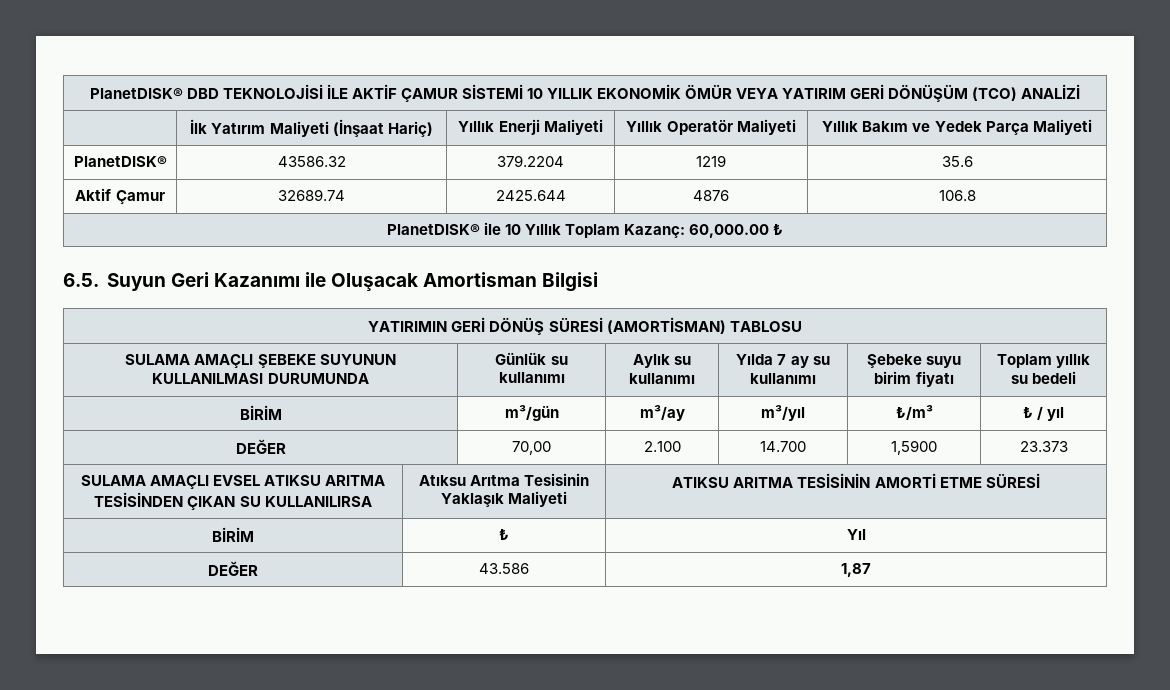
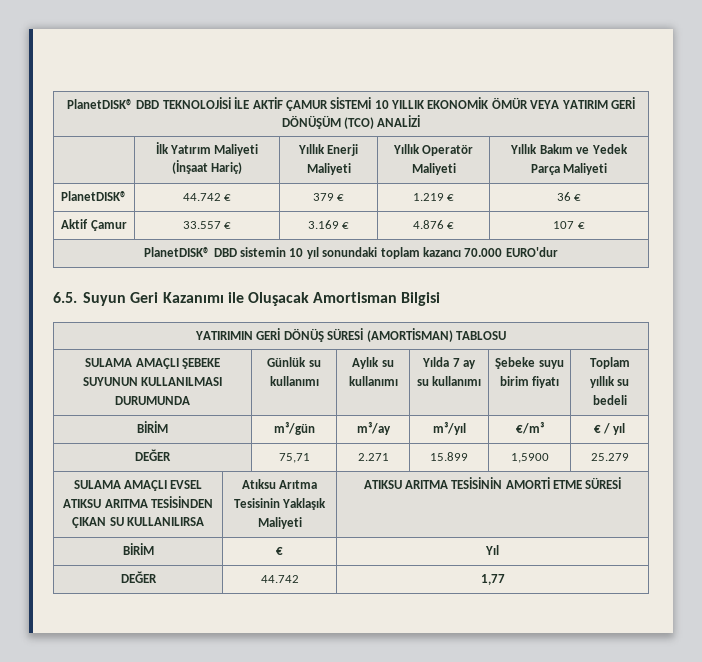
[277,156,346,167] [497,155,564,167] [696,155,726,167] [941,156,973,167] [75,188,165,204] [278,189,345,201] [495,190,566,201] [693,190,729,201] [938,190,976,201] [386,222,784,238] 43586.32 | 379.2204 | 1219 | 35.6 // Aktif Çamur | 32689.74 | 2425.644 | 4876 | 106.8 // PlanetDISK® ile 10 Yıllık Toplam Kazanç: 60,000.00 ₺ -> [182,193,232,201] [312,193,345,201] [412,193,455,201] [556,192,582,201] [61,219,127,231] [182,221,232,229] [307,220,350,229] [412,220,455,229] [553,221,585,229] [144,247,558,259] 44.742 € | 379 € | 1.219 € | 36 € // Aktif Çamur | 33.557 € | 3.169 € | 4.876 € | 107 € // PlanetDISK® DBD sistemin 10 yıl sonundaki toplam kazancı 70.000 EURO'dur
[895,405,933,420] [1022,407,1033,418] ₺/m³ | ₺ -> [515,421,544,434] [593,424,601,433] €/m³ | €
[512,441,551,455] [643,441,681,452] [760,441,806,452] 70,00 | 2.100 | 14.700 -> [278,453,310,463] [357,453,389,461] [430,452,468,461] 75,71 | 2.271 | 15.899
[1019,441,1068,452] 23.373 -> [590,453,629,461] 25.279
[499,529,509,540] ₺ -> [276,546,283,555] €
[479,563,529,574] [841,563,871,577] 43.586 | 1,87 -> [260,575,299,583] [480,574,505,585] 44.742 | 1,77

